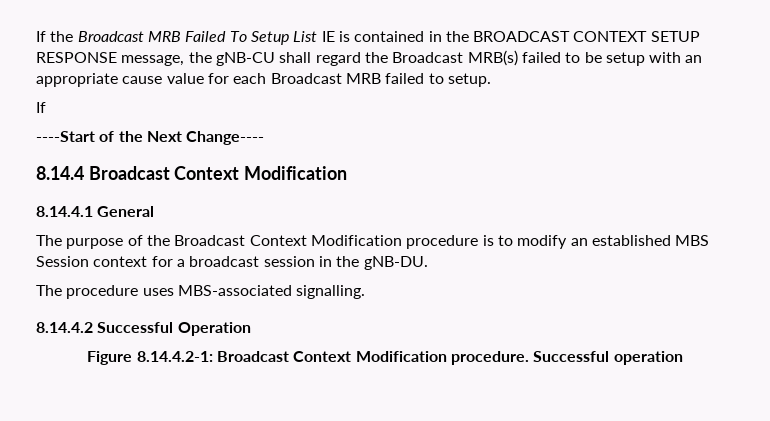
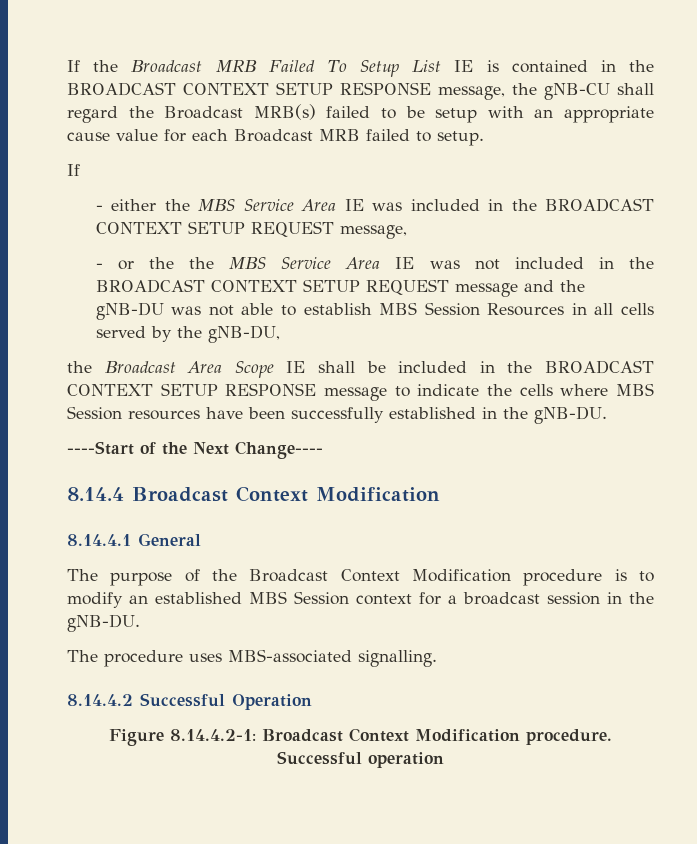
(46, 107) none -> [95,198,654,212] [95,221,407,239] [95,257,655,270] [95,279,585,297] [95,302,654,320] [95,325,280,343] [67,360,655,378] [67,383,655,401] [67,406,607,424] // - either the MBS Service Area IE was included in the BROADCAST CONTEXT SETUP REQUEST message, // - or the the MBS Service Area IE was not included in the BROADCAST CONTEXT SETUP REQUEST message and the gNB-DU was not able to establish MBS Session Resources in all cells served by the gNB-DU, // the Broadcast Area Scope IE shall be included in the BROADCAST CONTEXT SETUP RESPONSE message to indicate the cells where MBS Session resources have been successfully established in the gNB-DU.

